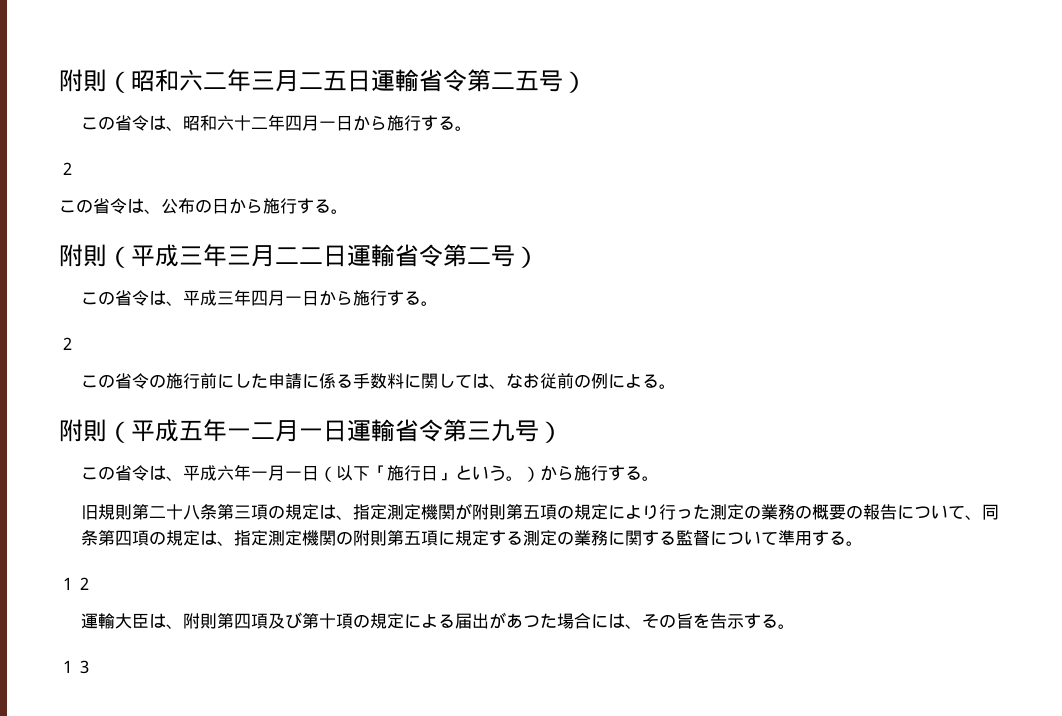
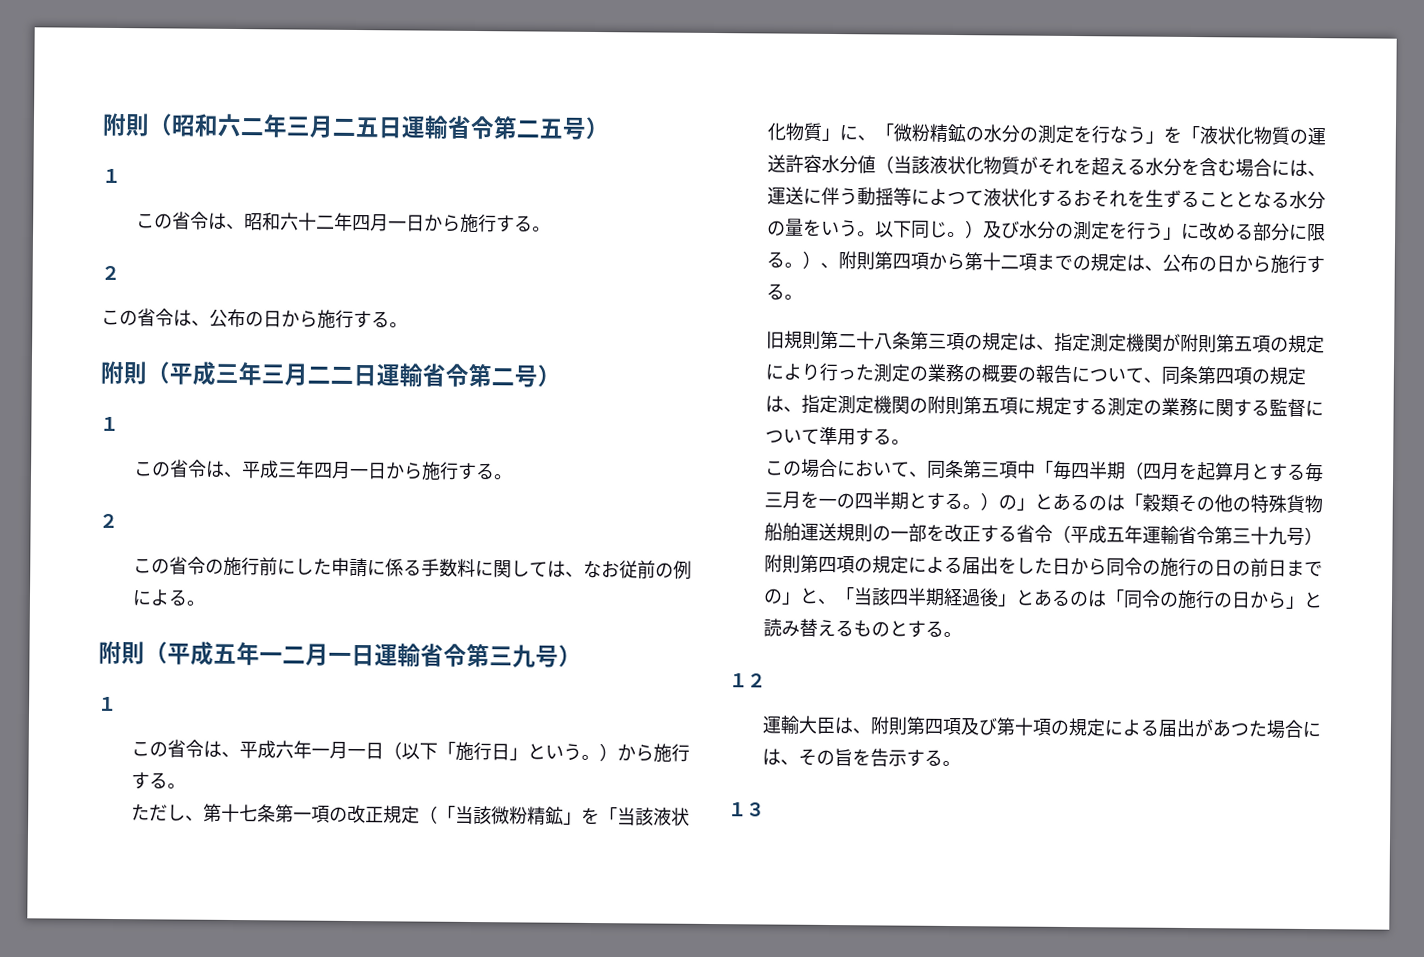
(587, 82) none -> [102,168,121,184] // １
(539, 257) none -> [100,416,119,432] // １
(563, 432) none -> [98,696,117,712] // １
(659, 478) none -> [131,803,691,826] [767,122,1327,146] [767,154,1327,178] [767,186,1327,210] [767,218,1327,242] [766,250,1326,274] [766,283,804,300] // ただし、第十七条第一項の改正規定（「当該微粉精鉱」を「当該液状化物質」に、「微粉精鉱の水分の測定を行なう」を「液状化物質の運送許容水分値（当該液状化物質がそれを超える水分を含む場合には、運送に伴う動揺等によつて液状化するおそれを生ずることとなる水分の量をいう。以下同じ。）及び水分の測定を行う」に改める部分に限る。）、附則第四項から第十二項までの規定は、公布の日から施行する。
(863, 543) none -> [765,458,1325,483] [764,491,1324,514] [764,522,1324,546] [764,554,1324,577] [763,587,1324,610] [763,618,963,638] // この場合において、同条第三項中「毎四半期（四月を起算月とする毎三月を一の四半期とする。）の」とあるのは「穀類その他の特殊貨物船舶運送規則の一部を改正する省令（平成五年運輸省令第三十九号）附則第四項の規定による届出をした日から同令の施行の日の前日までの」と、「当該四半期経過後」とあるのは「同令の施行の日から」と読み替えるものとする。

